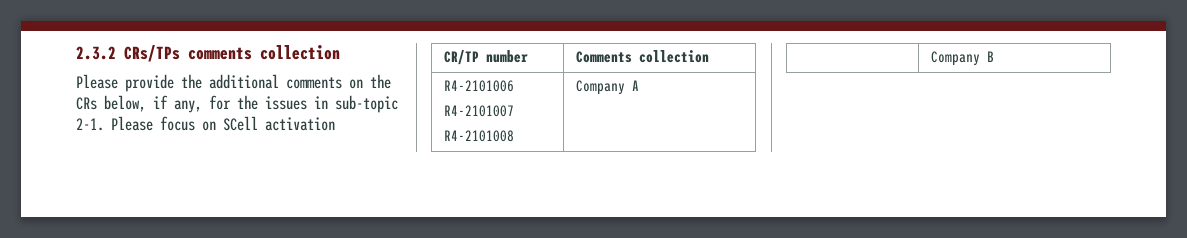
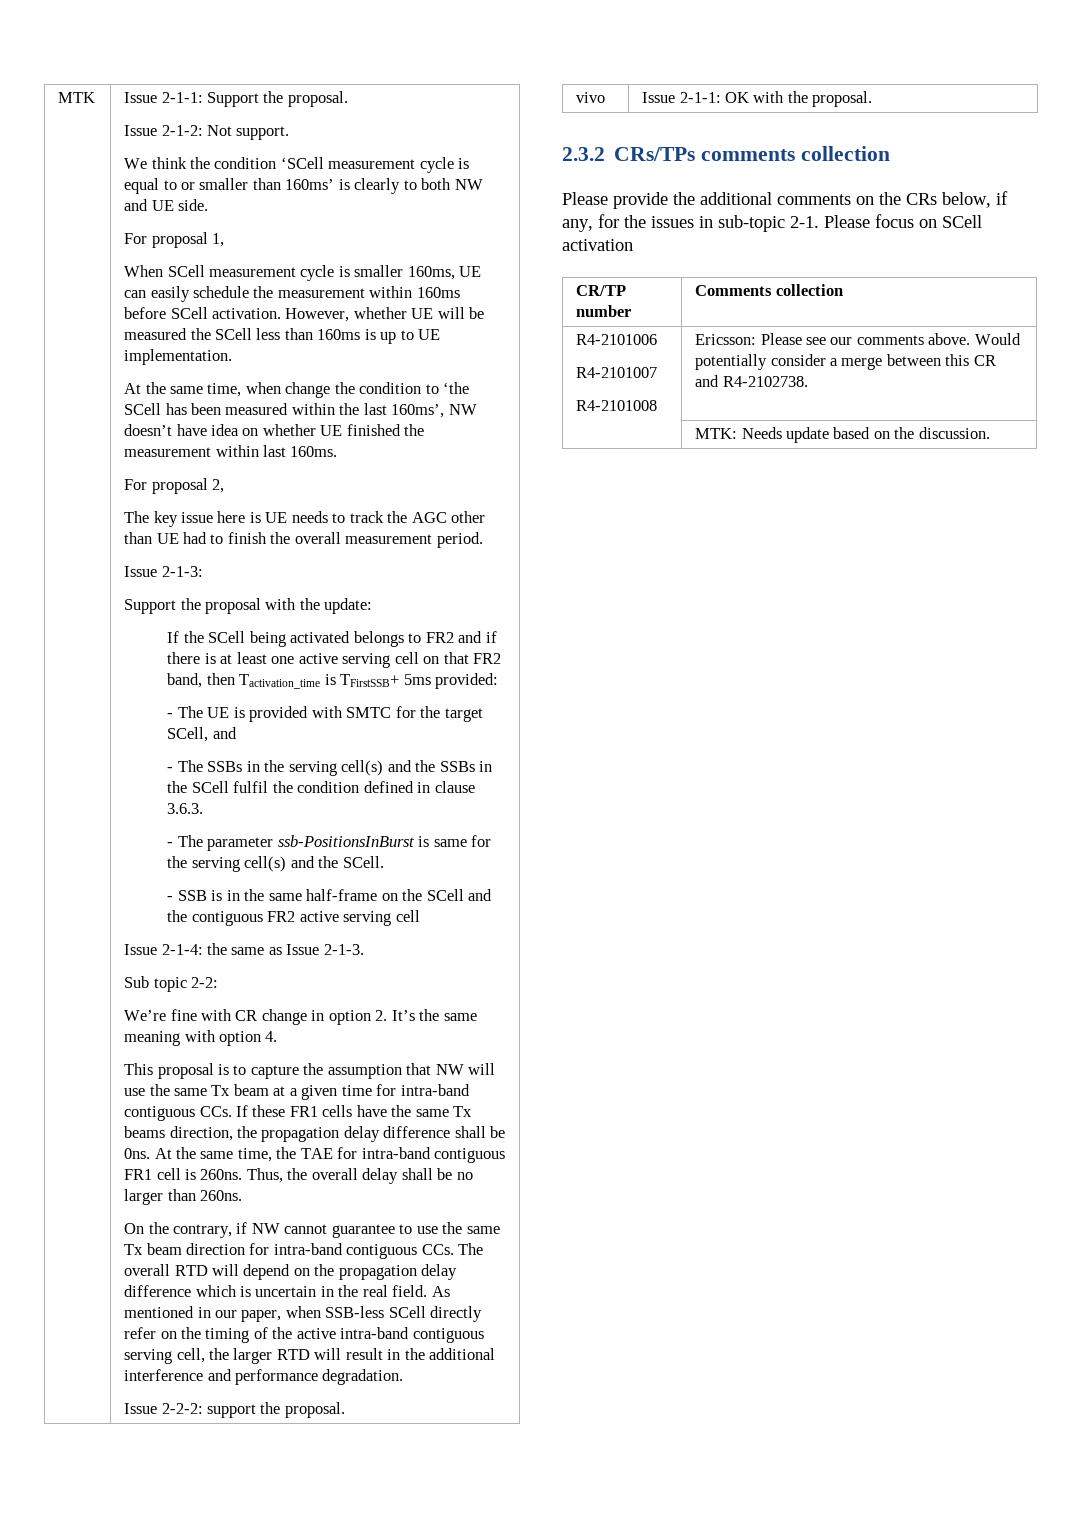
(76, 53) none -> [58,92,96,103] [124,91,348,107] [124,125,290,140] [124,157,470,173] [124,178,483,194] [124,199,208,211] [124,232,224,248] [124,265,482,281] [124,286,460,302] [124,307,485,322] [124,328,441,344] [124,349,233,365] [124,382,470,398] [124,403,477,418] [124,424,425,436] [124,445,338,457] [124,478,224,494] [124,511,486,527] [124,532,483,548] [124,566,203,577] [124,598,373,614] [167,631,497,647] [167,652,501,668] [167,673,499,689] [167,706,483,722] [167,727,237,742] [167,760,492,776] [167,781,475,793] [167,803,204,814] [167,835,492,851] [167,856,384,872] [167,889,492,901] [167,910,420,926] [124,943,364,955] [124,976,218,992] [124,1009,477,1025] [124,1030,278,1046] [124,1063,496,1079] [124,1084,470,1100] [124,1105,473,1121] [124,1126,506,1142] [124,1147,506,1163] [124,1168,473,1184] [124,1189,242,1205] [124,1222,500,1238] [124,1243,484,1259] [124,1264,458,1280] [124,1285,450,1297] [124,1306,483,1322] [124,1327,484,1343] [124,1348,496,1364] [124,1369,404,1385] [124,1402,345,1418] [576,92,606,103] [642,91,873,107] MTK | Issue 2-1-1: Support the proposal. // Issue 2-1-2: Not support. // We think the condition ‘SCell measurement cycle is equal to or smaller than 160ms’ is clearly to both NW and UE side. // For proposal 1, // When SCell measurement cycle is smaller 160ms, UE can easily schedule the measurement within 160ms before SCell activation. However, whether UE will be measured the SCell less than 160ms is up to UE implementation. // At the same time, when change the condition to ‘the SCell has been measured within the last 160ms’, NW doesn’t have idea on whether UE finished the measurement within last 160ms. // For proposal 2, // The key issue here is UE needs to track the AGC other than UE had to finish the overall measurement period. // Issue 2-1-3: // Support the proposal with the update: // If the SCell being activated belongs to FR2 and if there is at least one active serving cell on that FR2 band, then Tactivation_time is TFirstSSB+ 5ms provided: // - The UE is provided with SMTC for the target SCell, and // - The SSBs in the serving cell(s) and the SSBs in the SCell fulfil the condition defined in clause 3.6.3. // - The parameter ssb-PositionsInBurst is same for the serving cell(s) and the SCell. // - SSB is in the same half-frame on the SCell and the contiguous FR2 active serving cell // Issue 2-1-4: the same as Issue 2-1-3. // Sub topic 2-2: // We’re fine with CR change in option 2. It’s the same meaning with option 4. // This proposal is to capture the assumption that NW will use the same Tx beam at a given time for intra-band contiguous CCs. If these FR1 cells have the same Tx beams direction, the propagation delay difference shall be 0ns. At the same time, the TAE for intra-band contiguous FR1 cell is 260ns. Thus, the overall delay shall be no larger than 260ns. // On the contrary, if NW cannot guarantee to use the same Tx beam direction for intra-band contiguous CCs. The overall RTD will depend on the propagation delay difference which is uncertain in the real field. As mentioned in our paper, when SSB-less SCell directly refer on the timing of the active intra-band contiguous serving cell, the larger RTD will result in the additional interference and performance degradation. // Issue 2-2-2: support the proposal. // vivo | Issue 2-1-1: OK with the proposal. //
[575,80,639,95] [930,51,994,66] Company A // | Company B -> [695,333,1021,345] [695,354,996,370] [695,375,808,387] [695,427,990,443] Ericsson: Please see our comments above. Would potentially consider a merge between this CR and R4-2102738. // | MTK: Needs update based on the discussion.

